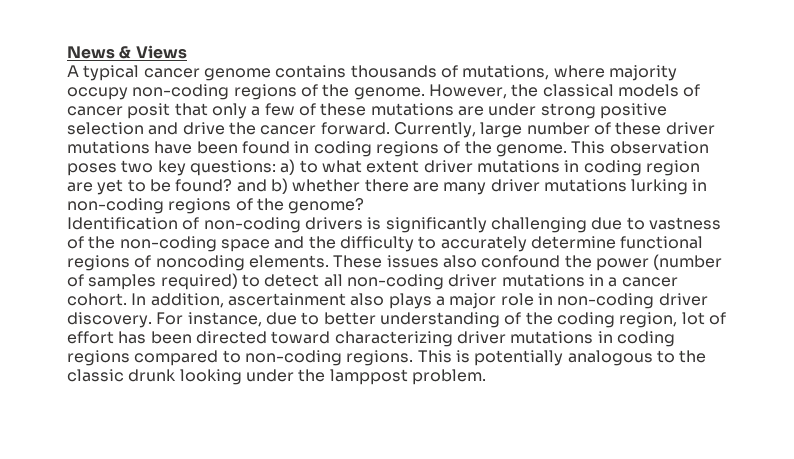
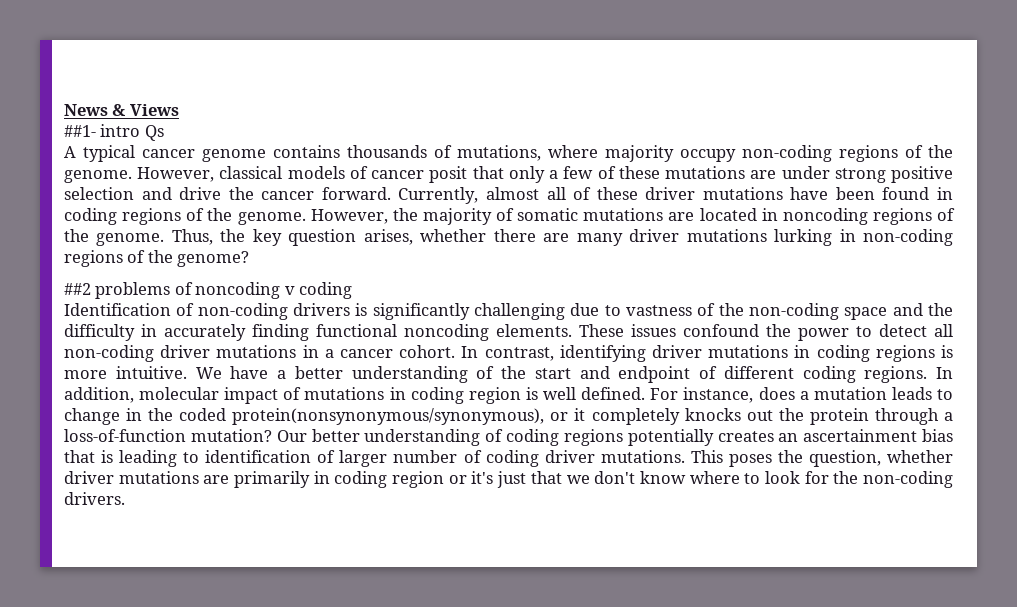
(187, 52) none -> [64,124,164,141] // ##1- intro Qs
[511,84,539,97] the -> (215, 174) none
[480,122,590,138] large number -> [485,187,566,200] almost all
[571,141,709,154] [67,159,700,176] [67,178,288,195] This observation poses two key questions: a) to what extent driver mutations in coding region are yet to be found? and b) -> [310,208,955,225] [64,229,413,246] However, the majority of somatic mutations are located in noncoding regions of the genome. Thus, the key question arises,
(365, 206) none -> [64,282,353,299] // ##2 problems of noncoding v coding
[418,236,704,252] [67,255,152,271] to accurately determine functional regions of -> [141,324,397,341] in accurately finding functional
[442,255,477,268] also -> (676, 330) none
[653,254,723,270] [67,273,238,290] (number of samples required) -> (849, 334) none
[150,293,708,309] [67,312,726,328] [67,331,453,347] addition, ascertainment also plays a major role in non-coding driver discovery. For instance, due to better understanding of the coding region, lot of effort has been directed toward characterizing -> [484,345,646,362] contrast, identifying
[134,350,707,366] [67,369,486,385] compared to non-coding regions. This is potentially analogous to the classic drunk looking under the lamppost problem. -> [941,345,954,358] [64,366,953,383] [64,387,954,404] [64,408,954,425] [64,429,954,446] [64,450,953,467] [64,471,954,488] [64,492,125,505] is more intuitive. We have a better understanding of the start and endpoint of different coding regions. In addition, molecular impact of mutations in coding region is well defined. For instance, does a mutation leads to change in the coded protein(nonsynonymous/synonymous), or it completely knocks out the protein through a loss-of-function mutation? Our better understanding of coding regions potentially creates an ascertainment bias that is leading to identification of larger number of coding driver mutations. This poses the question, whether driver mutations are primarily in coding region or it's just that we don't know where to look for the non-coding drivers.

